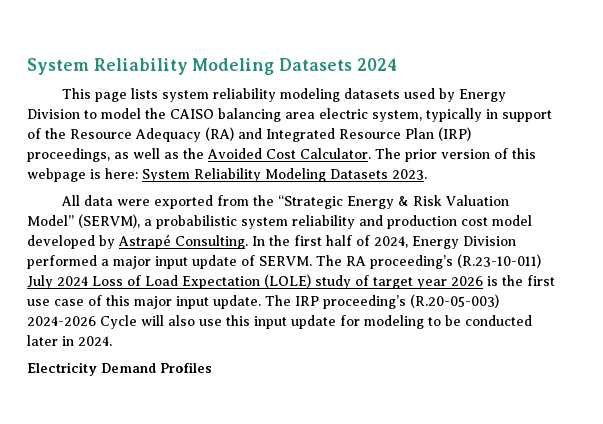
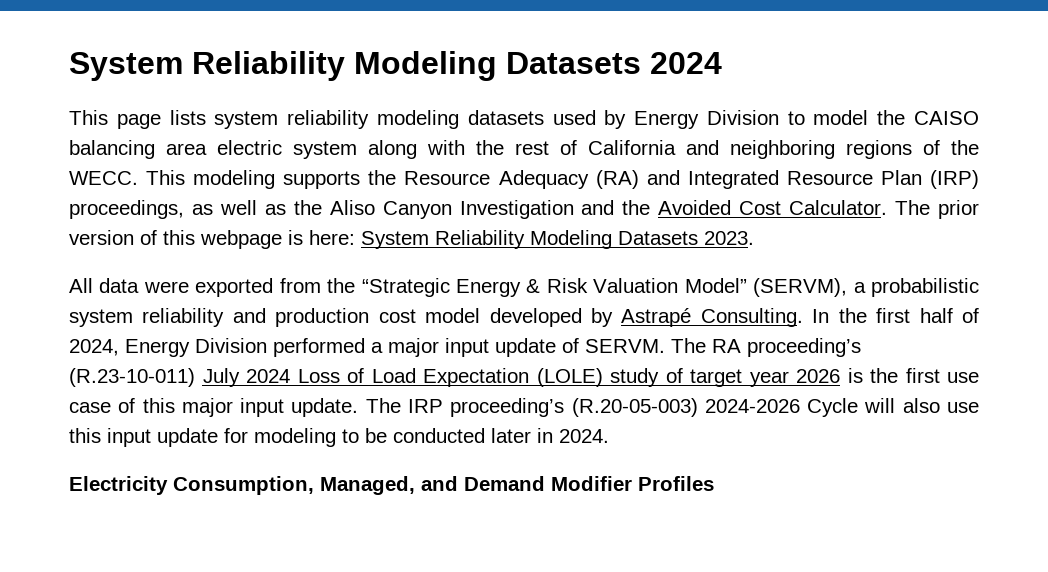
[372,108,552,122] [27,128,41,139] system, typically in support of -> [293,140,979,159] [69,170,361,189] system along with the rest of California and neighboring regions of the WECC. This modeling supports
(204, 153) none -> [329,200,651,219] Aliso Canyon Investigation and the
[101,363,156,373] Demand -> [173,476,632,495] Consumption, Managed, and Demand Modifier

